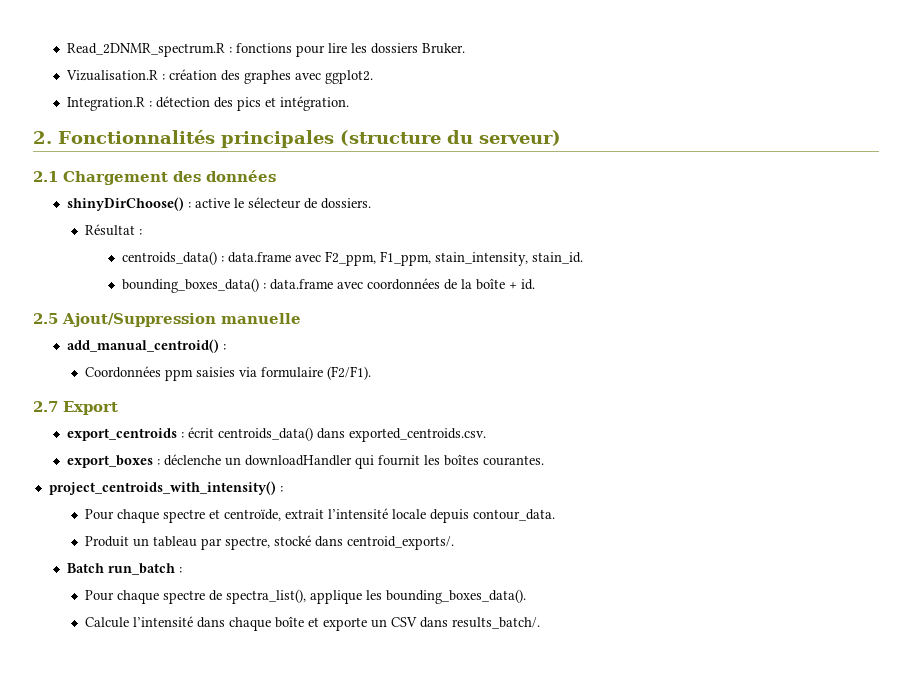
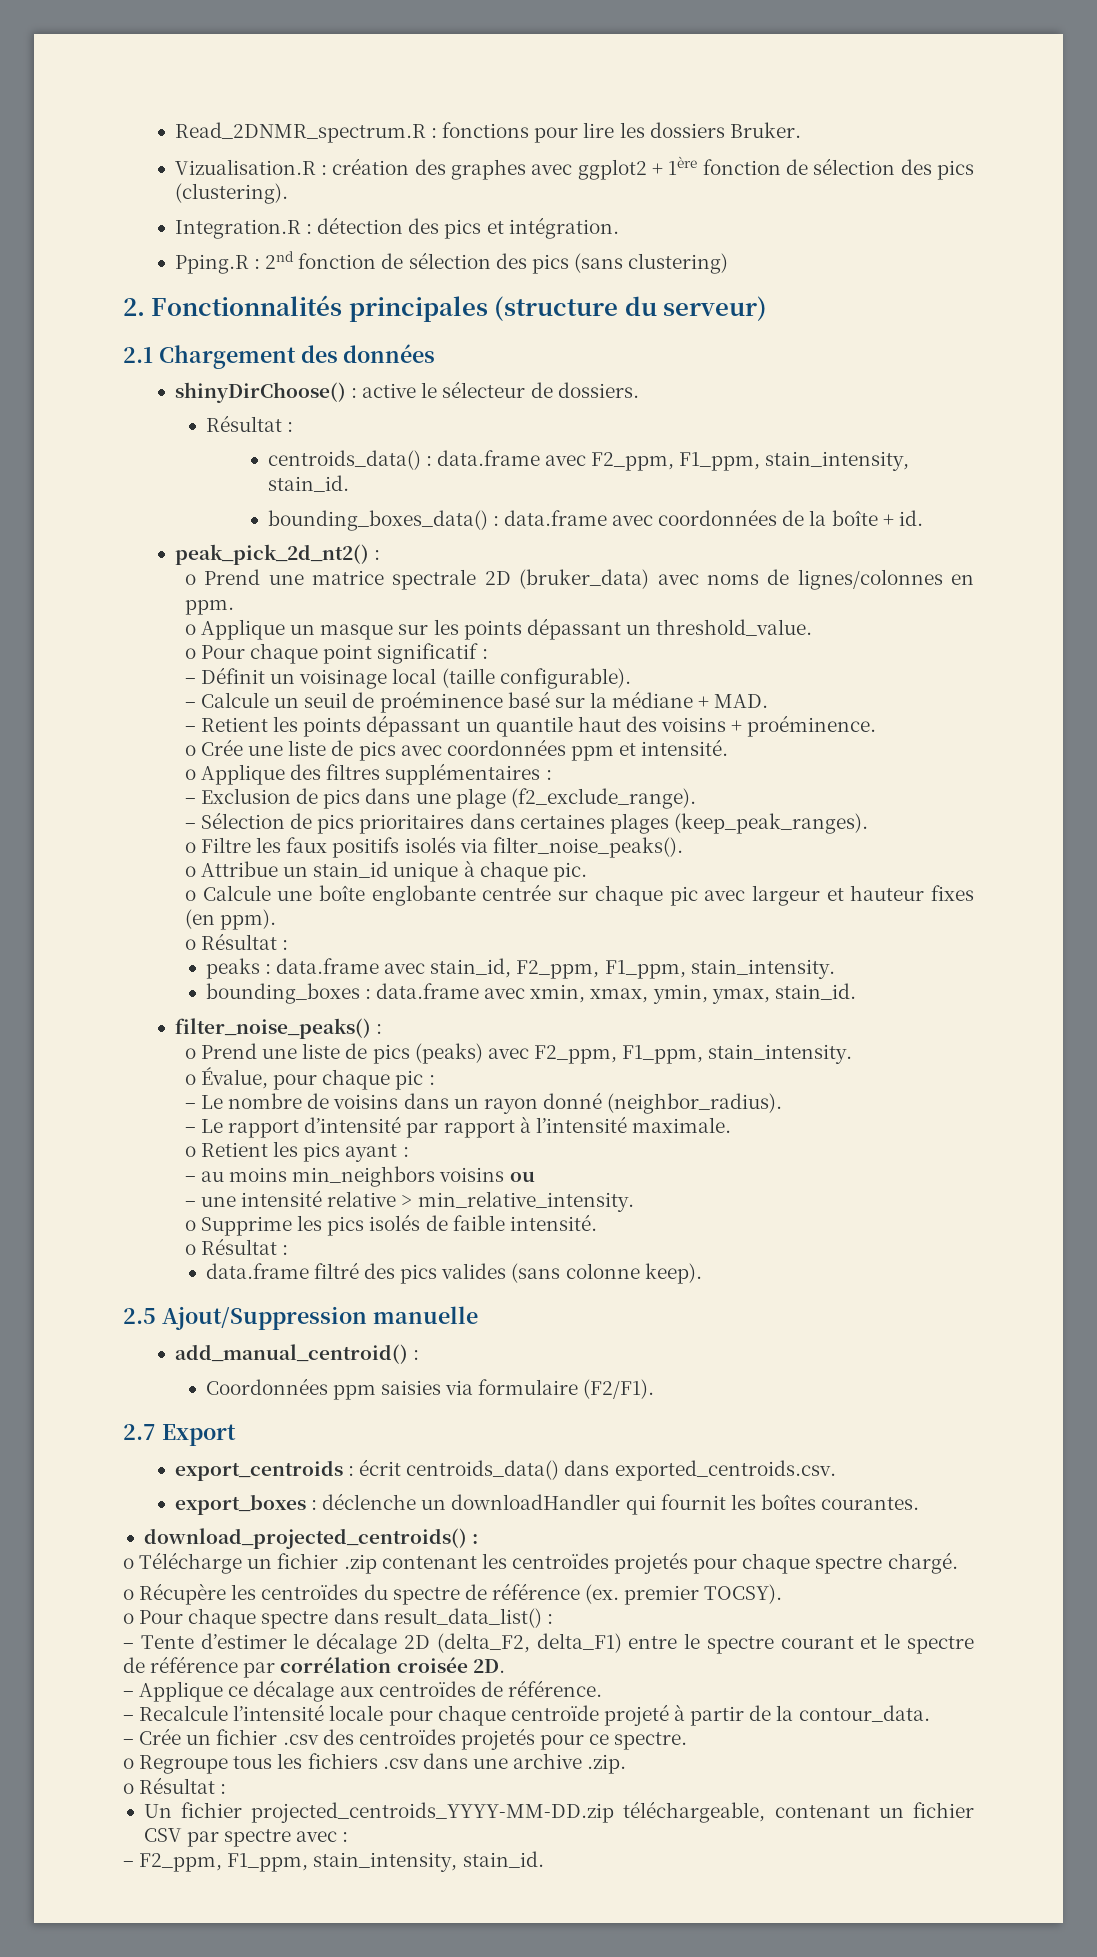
[325,70,374,84] ggplot2. -> [577,156,974,180] [174,183,288,204] ggplot2 + 1ère fonction de sélection des pics (clustering).
(350, 103) none -> [174,251,729,274] // Pping.R : 2nd fonction de sélection des pics (sans clustering)
(535, 284) none -> [174,544,380,565] [184,569,974,590] [184,599,234,615] [184,618,813,640] [184,643,488,664] [184,667,631,689] [184,691,769,713] [184,715,877,737] [184,739,729,761] [184,763,552,785] [184,788,696,809] [184,812,868,834] [184,836,683,858] [184,860,587,882] [184,884,975,906] [184,909,277,930] [184,933,289,950] [205,958,835,979] [205,983,856,1004] [174,1018,382,1039] [184,1043,853,1064] [184,1067,435,1090] [184,1092,783,1114] [184,1116,731,1138] [184,1141,409,1162] [184,1166,535,1187] [184,1190,634,1212] [184,1214,597,1236] [184,1238,289,1255] [205,1262,702,1284] // peak_pick_2d_nt2() : // o Prend une matrice spectrale 2D (bruker_data) avec noms de lignes/colonnes en ppm. // o Applique un masque sur les points dépassant un threshold_value. // o Pour chaque point significatif : // – Définit un voisinage local (taille configurable). // – Calcule un seuil de proéminence basé sur la médiane + MAD. // – Retient les points dépassant un quantile haut des voisins + proéminence. // o Crée une liste de pics avec coordonnées ppm et intensité. // o Applique des filtres supplémentaires : // – Exclusion de pics dans une plage (f2_exclude_range). // – Sélection de pics prioritaires dans certaines plages (keep_peak_ranges). // o Filtre les faux positifs isolés via filter_noise_peaks(). // o Attribue un stain_id unique à chaque pic. // o Calcule une boîte englobante centrée sur chaque pic avec largeur et hauteur fixes (en ppm). // o Résultat : // peaks : data.frame avec stain_id, F2_ppm, F1_ppm, stain_intensity. // bounding_boxes : data.frame avec xmin, xmax, ymin, ymax, stain_id. // filter_noise_peaks() : // o Prend une liste de pics (peaks) avec F2_ppm, F1_ppm, stain_intensity. // o Évalue, pour chaque pic : // – Le nombre de voisins dans un rayon donné (neighbor_radius). // – Le rapport d’intensité par rapport à l’intensité maximale. // o Retient les pics ayant : // – au moins min_neighbors voisins ou // – une intensité relative > min_relative_intensity. // o Supprime les pics isolés de faible intensité. // o Résultat : // data.frame filtré des pics valides (sans colonne keep).
[48,481,283,495] [85,508,556,523] [85,535,455,550] [67,563,183,575] [85,589,527,604] [85,616,541,631] project_centroids_with_intensity() : // Pour chaque spectre et centroïde, extrait l’intensité locale depuis contour_data. // Produit un tableau par spectre, stocké dans centroid_exports/. // Batch run_batch : // Pour chaque spectre de spectra_list(), applique les bounding_boxes_data(). // Calcule l’intensité dans chaque boîte et exporte un CSV dans results_batch/. -> [143,1528,479,1549] [123,1552,958,1574] [123,1583,783,1605] [123,1608,553,1629] [123,1632,975,1654] [123,1656,505,1678] [123,1680,602,1702] [123,1704,930,1726] [123,1728,688,1750] [123,1753,627,1774] [123,1777,227,1794] [143,1801,975,1823] [143,1828,349,1847] [123,1851,544,1872] download_projected_centroids() : // o Télécharge un fichier .zip contenant les centroïdes projetés pour chaque spectre chargé. // o Récupère les centroïdes du spectre de référence (ex. premier TOCSY). // o Pour chaque spectre dans result_data_list() : // – Tente d’estimer le décalage 2D (delta_F2, delta_F1) entre le spectre courant et le spectre de référence par corrélation croisée 2D. // – Applique ce décalage aux centroïdes de référence. // – Recalcule l’intensité locale pour chaque centroïde projeté à partir de la contour_data. // – Crée un fichier .csv des centroïdes projetés pour ce spectre. // o Regroupe tous les fichiers .csv dans une archive .zip. // o Résultat : // Un fichier projected_centroids_YYYY-MM-DD.zip téléchargeable, contenant un fichier CSV par spectre avec : // – F2_ppm, F1_ppm, stain_intensity, stain_id.

